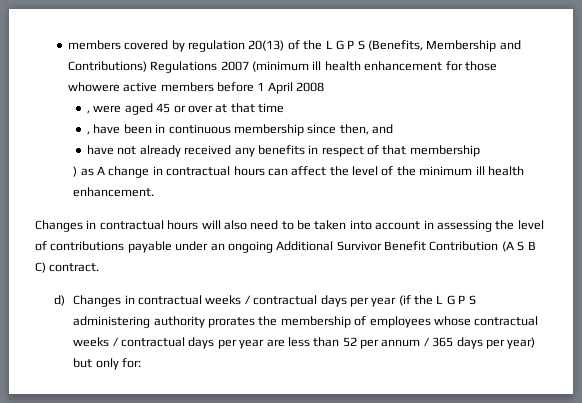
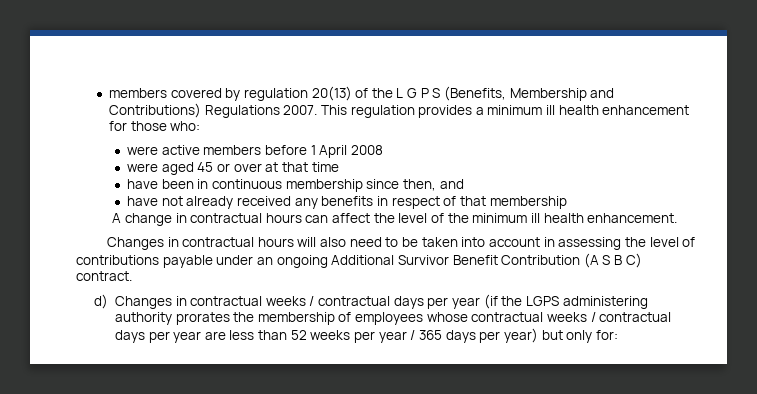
[220,61,310,72] 2007 (minimum -> [283,105,543,118] 2007. This regulation provides a minimum
[67,82,120,92] whowere -> [170,121,201,131] [127,146,159,155] who: // were
[87,110,91,114] , -> (383, 150) none
[87,131,91,135] , -> (339, 167) none
[73,166,94,177] ) as -> (567, 202) none
[436,295,476,305] L G P S -> [525,296,559,306] LGPS
[360,339,421,349] per annum -> [310,330,407,343] weeks per year

